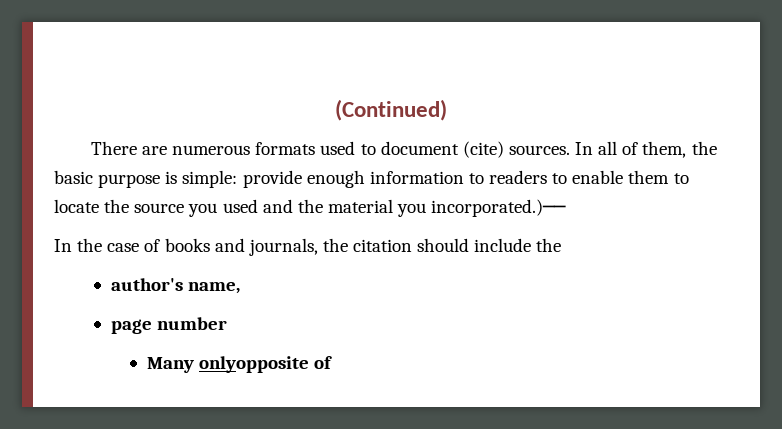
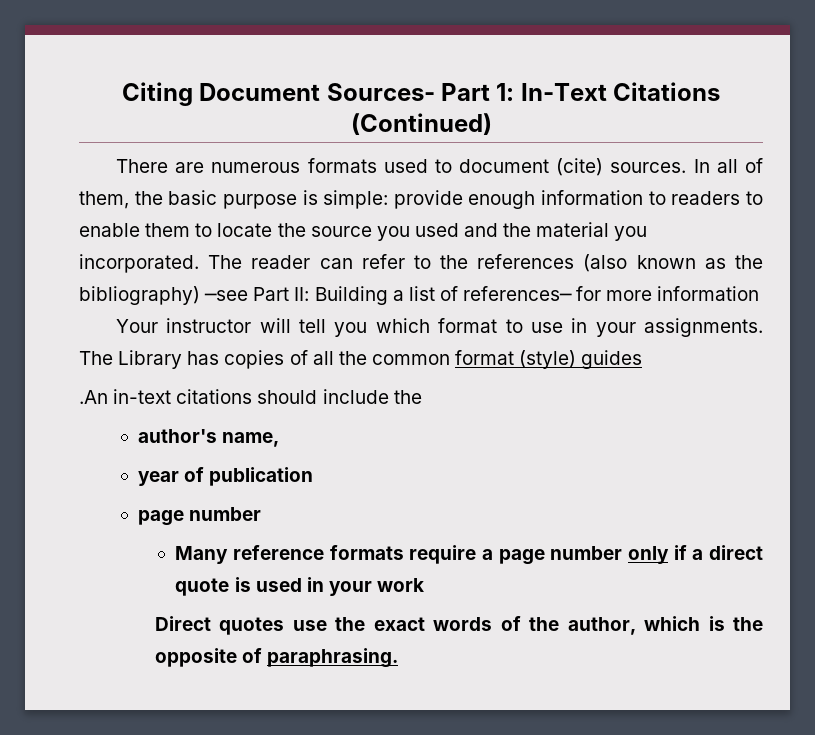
(335, 110) none -> [121,82,721,106] Citing Document Sources- Part 1: In-Text Citations
[431,199,567,217] [54,238,413,256] incorporated.)── // In the case of books and journals, the citation -> [79,254,763,273] [79,286,760,305] [115,318,764,337] [79,350,643,369] [79,389,253,404] incorporated. The reader can refer to the references (also known as the bibliography) ─see Part II: Building a list of references─ for more information // Your instructor will tell you which format to use in your assignments. The Library has copies of all the common format (style) guides // .An in-text citations
(241, 288) none -> [137,467,313,486] // year of publication
[198,356,333,373] onlyopposite of -> [233,545,764,565] [175,577,425,596] [154,616,763,635] [154,648,398,668] reference formats require a page number only if a direct quote is used in your work // Direct quotes use the exact words of the author, which is the opposite of paraphrasing.

